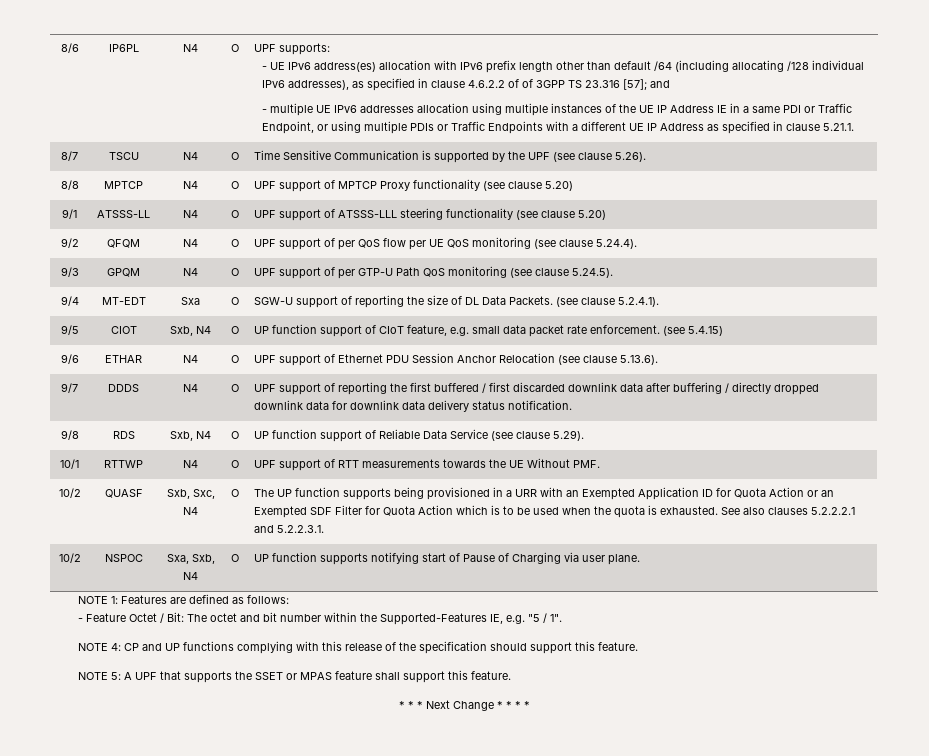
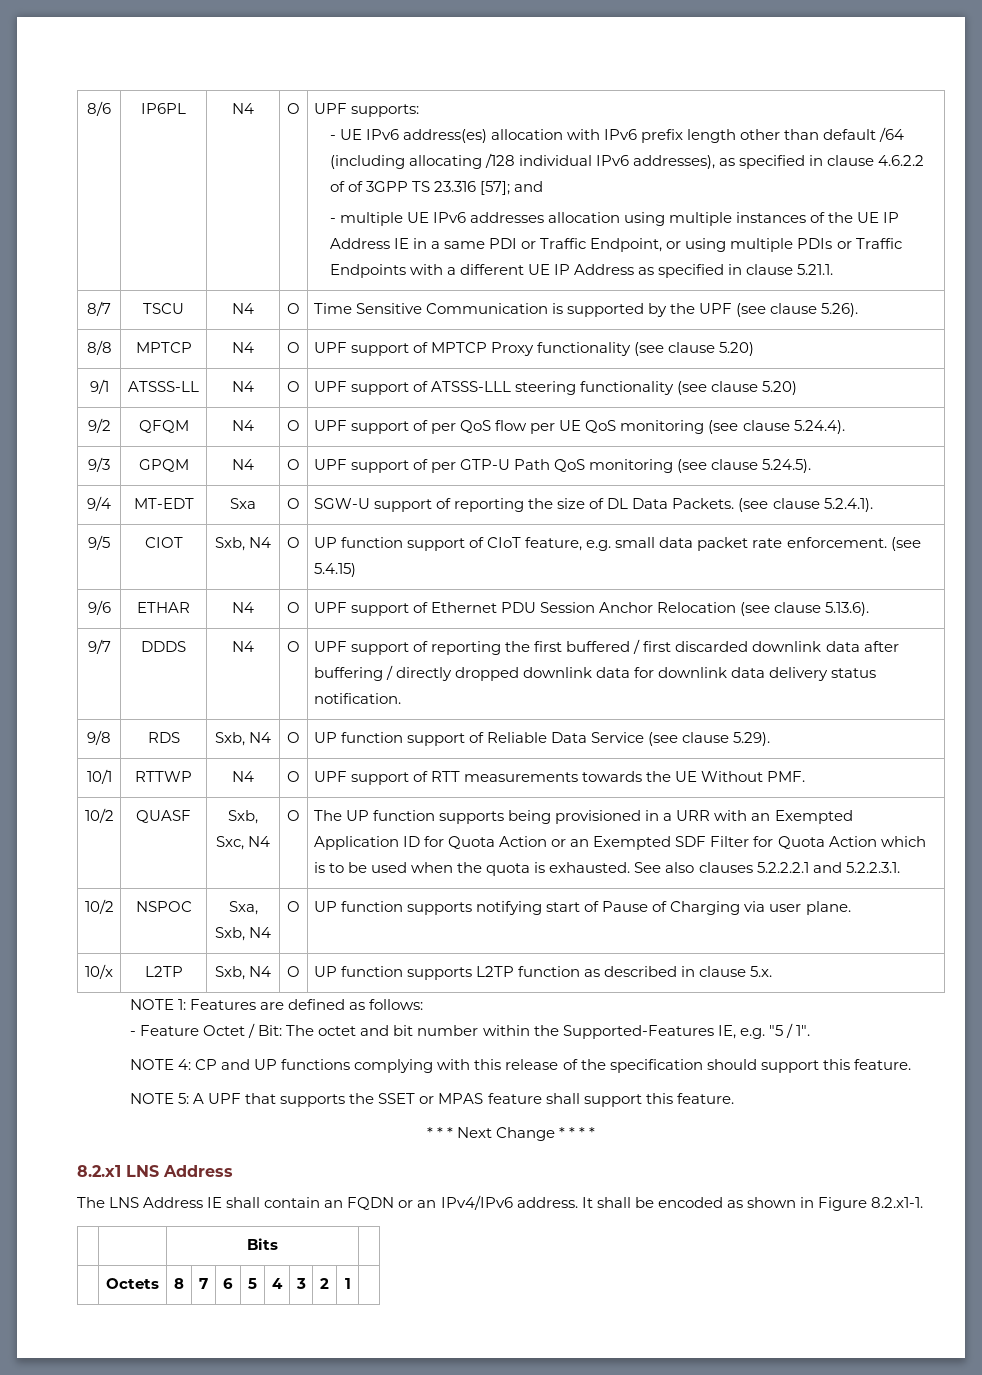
(640, 559) none -> [85,964,113,979] [144,966,183,977] [214,966,272,980] [287,966,300,977] [313,966,773,980] // 10/x | L2TP | Sxb, N4 | O | UP function supports L2TP function as described in clause 5.x.
(530, 705) none -> [77,1165,233,1177] [77,1195,923,1211] [247,1238,278,1250] [106,1278,159,1289] [174,1278,184,1289] [199,1278,208,1289] [223,1278,233,1289] [248,1278,257,1289] [272,1278,283,1289] [295,1278,306,1289] [320,1278,329,1289] [344,1278,351,1289] // 8.2.x1 LNS Address // The LNS Address IE shall contain an FQDN or an IPv4/IPv6 address. It shall be encoded as shown in Figure 8.2.x1-1. // | | Bits | // | Octets | 8 | 7 | 6 | 5 | 4 | 3 | 2 | 1 |

